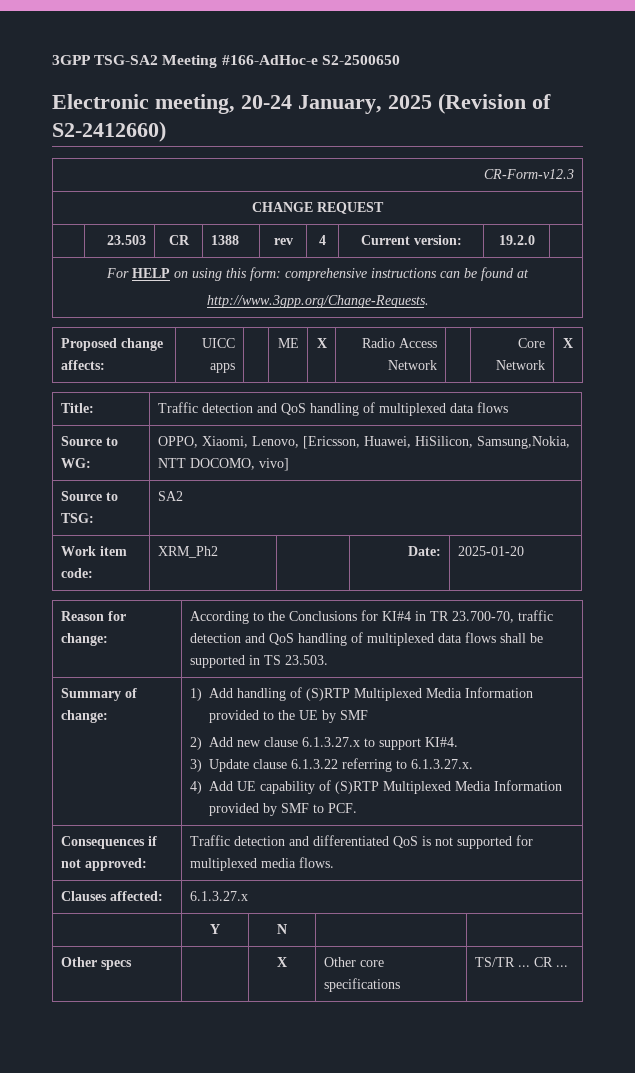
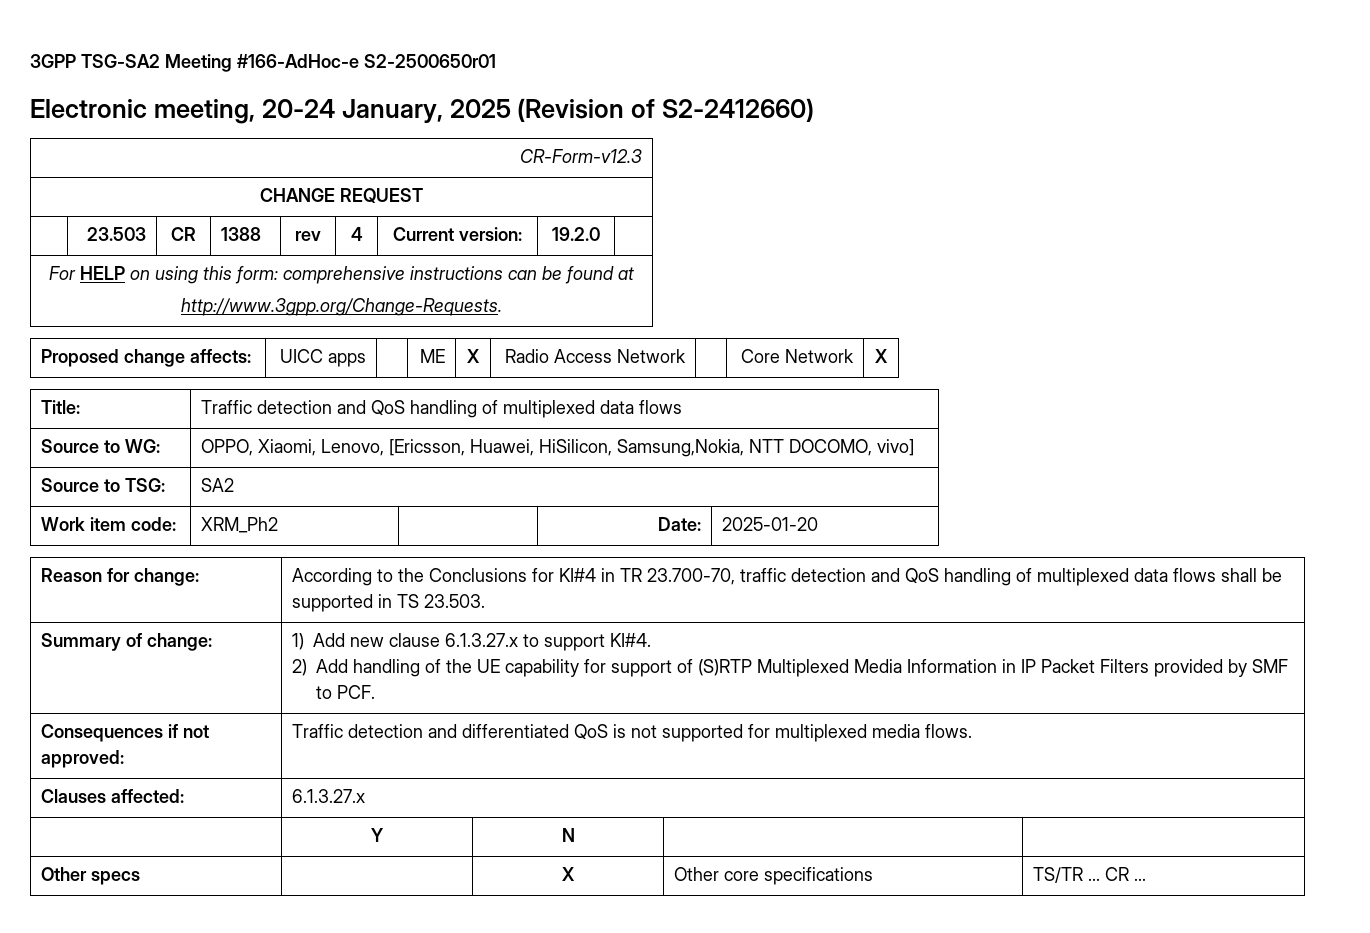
[321,55,400,65] S2-2500650 -> [364,54,496,68] S2-2500650r01
[236,687,533,701] [208,710,368,723] [189,737,233,750] handling of (S)RTP Multiplexed Media Information provided to the UE by SMF // 2) Add -> (346, 640) none
[189,758,473,772] [189,780,562,794] 3) Update clause 6.1.3.22 referring to 6.1.3.27.x. // 4) Add UE capability of (S)RTP Multiplexed Media Information -> [292,659,1150,677] 2) Add handling of the UE capability for support of (S)RTP Multiplexed Media Information in IP Packet Filters

